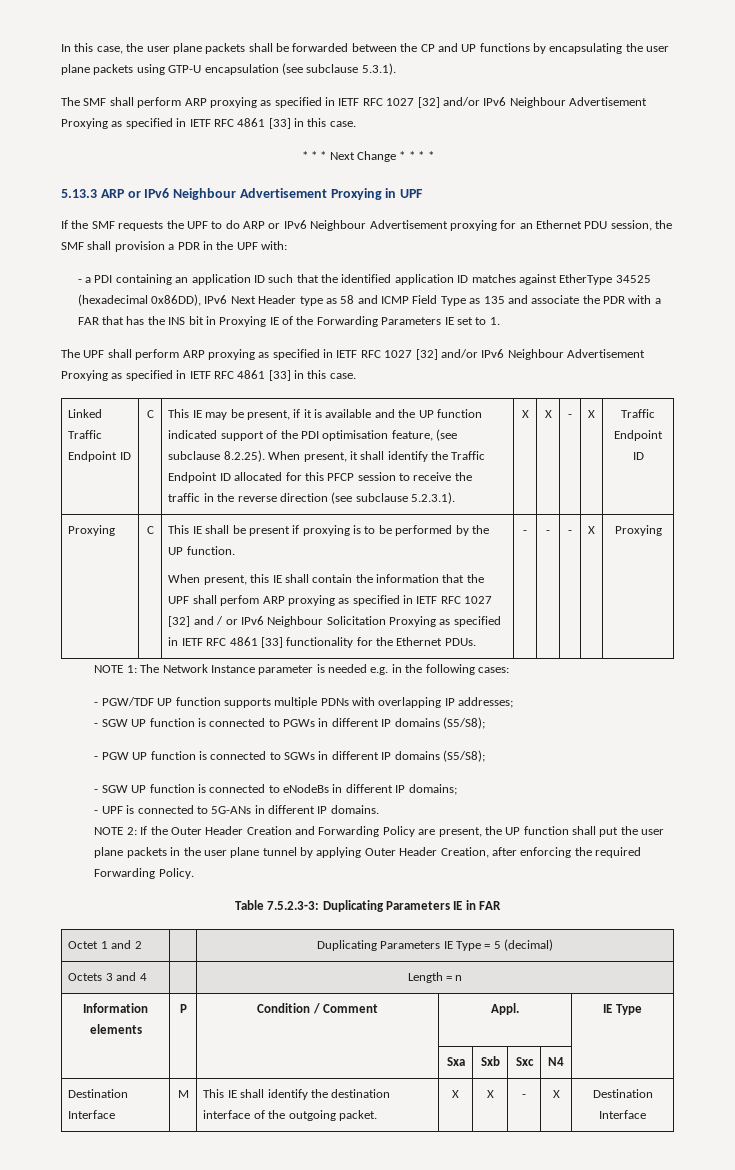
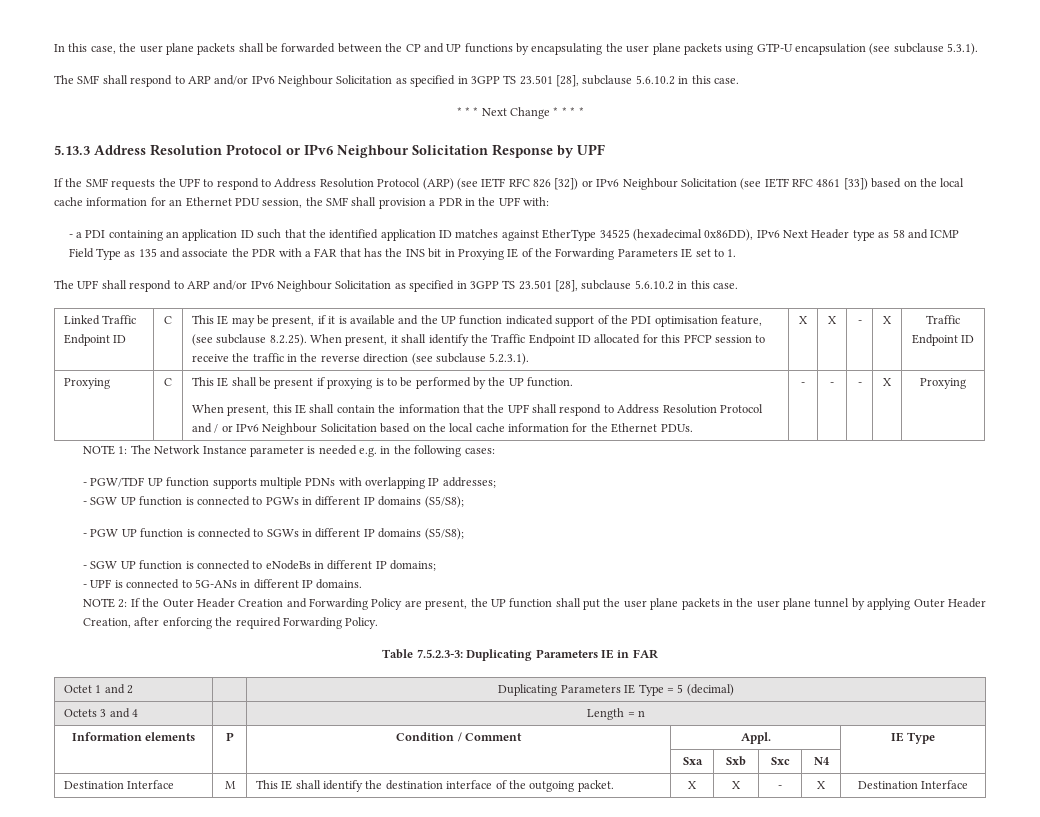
[137,97,647,108] [61,118,291,129] perform ARP proxying as specified in IETF RFC 1027 [32] and/or IPv6 Neighbour Advertisement Proxying as specified in IETF RFC 4861 [33] -> [130,75,675,87] respond to ARP and/or IPv6 Neighbour Solicitation as specified in 3GPP TS 23.501 [28], subclause 5.6.10.2
[100,188,397,200] ARP or IPv6 Neighbour Advertisement Proxying in -> [94,144,574,158] Address Resolution Protocol or IPv6 Neighbour Solicitation Response by
[225,220,497,231] do ARP or IPv6 Neighbour Advertisement proxying -> [216,178,965,190] [54,197,148,206] respond to Address Resolution Protocol (ARP) (see IETF RFC 826 [32]) or IPv6 Neighbour Solicitation (see IETF RFC 4861 [33]) based on the local cache information
[135,349,645,360] [61,370,291,381] perform ARP proxying as specified in IETF RFC 1027 [32] and/or IPv6 Neighbour Advertisement Proxying as specified in IETF RFC 4861 [33] -> [129,280,674,292] respond to ARP and/or IPv6 Neighbour Solicitation as specified in 3GPP TS 23.501 [28], subclause 5.6.10.2
[220,595,493,606] [168,616,191,627] perfom ARP proxying as specified in IETF RFC 1027 [32] -> [559,404,763,416] respond to Address Resolution Protocol
[388,616,501,627] [168,637,354,648] Proxying as specified in IETF RFC 4861 [33] functionality -> [380,423,570,433] based on the local cache information

